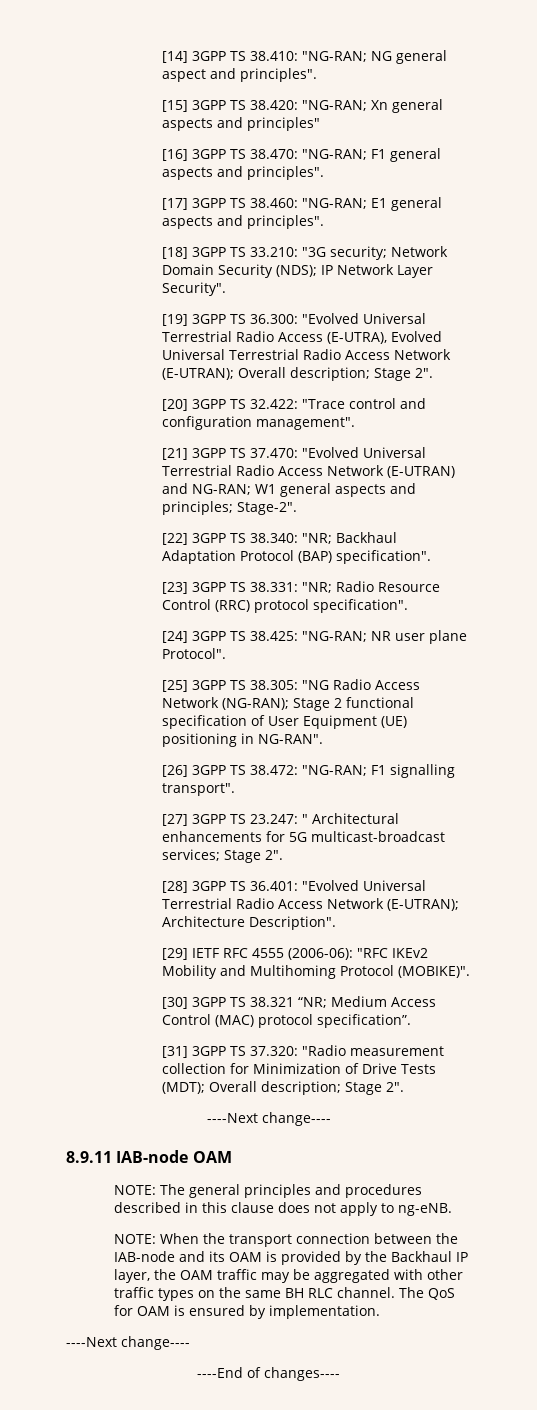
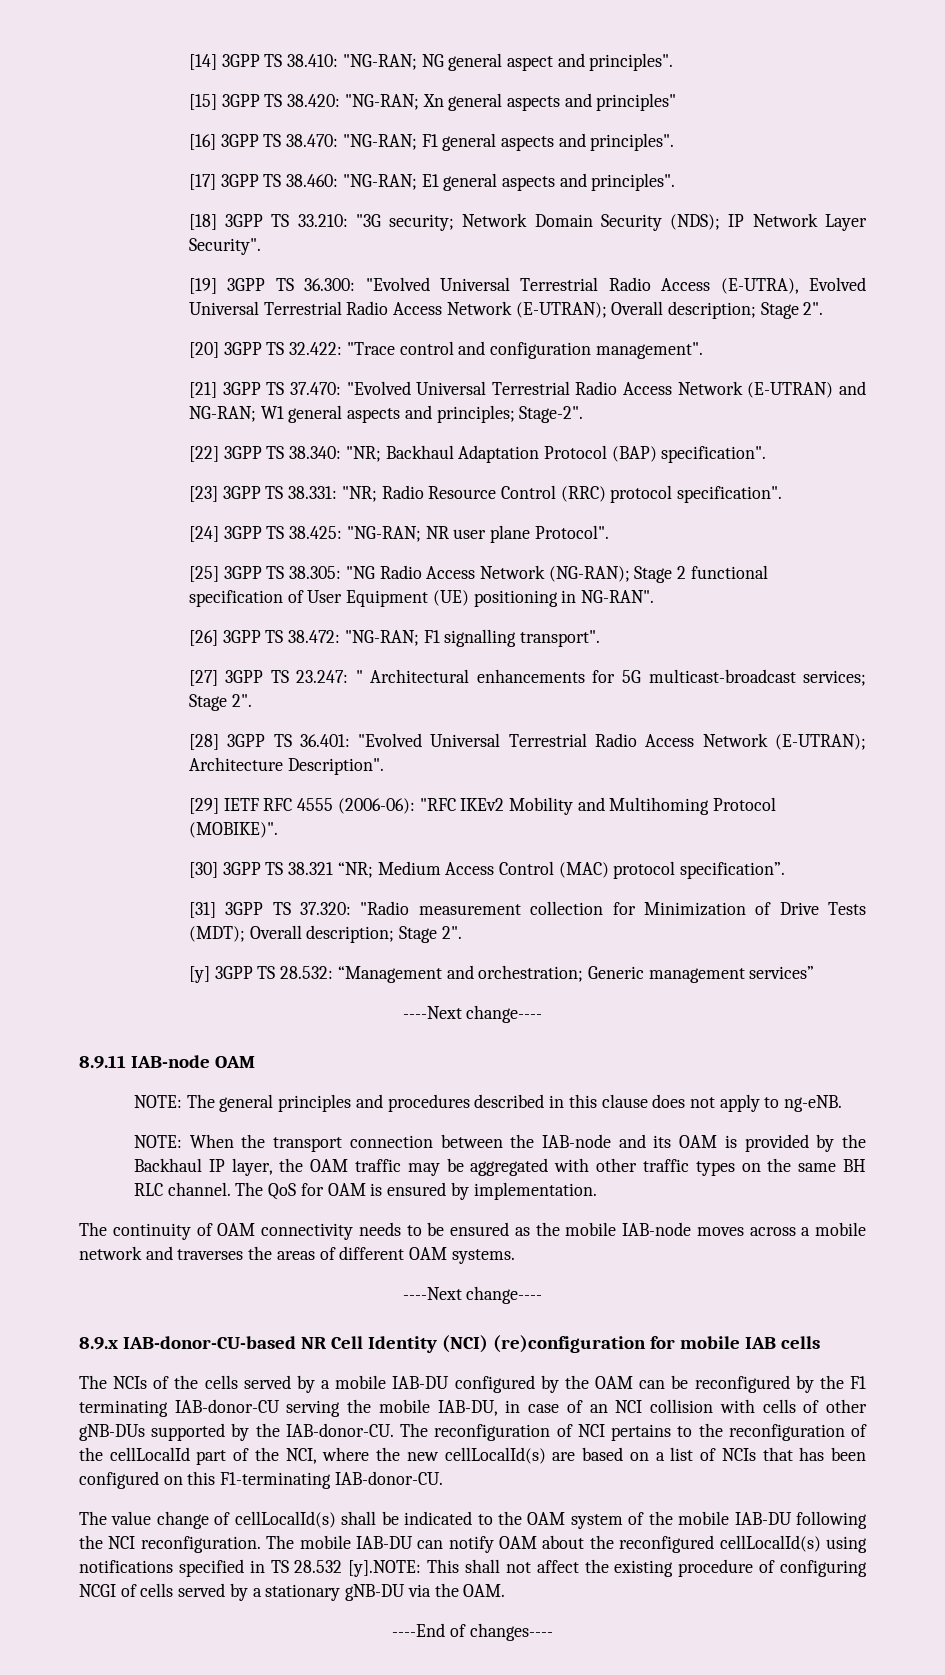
(405, 1087) none -> [188,965,815,983] // [y] 3GPP TS 28.532: “Management and orchestration; Generic management services”
[66,1336,190,1350] ----Next change---- -> [79,1222,866,1240] [79,1246,515,1264] [402,1286,543,1304] [79,1335,820,1353] [79,1375,866,1393] [79,1399,868,1417] [79,1423,868,1441] [79,1447,866,1465] [79,1471,443,1489] [79,1511,867,1529] [79,1535,868,1553] [79,1559,867,1577] [79,1583,506,1601] The continuity of OAM connectivity needs to be ensured as the mobile IAB-node moves across a mobile network and traverses the areas of different OAM systems. // ----Next change---- // 8.9.x IAB-donor-CU-based NR Cell Identity (NCI) (re)configuration for mobile IAB cells // The NCIs of the cells served by a mobile IAB-DU configured by the OAM can be reconfigured by the F1 terminating IAB-donor-CU serving the mobile IAB-DU, in case of an NCI collision with cells of other gNB-DUs supported by the IAB-donor-CU. The reconfiguration of NCI pertains to the reconfiguration of the cellLocalId part of the NCI, where the new cellLocalId(s) are based on a list of NCIs that has been configured on this F1-terminating IAB-donor-CU. // The value change of cellLocalId(s) shall be indicated to the OAM system of the mobile IAB-DU following the NCI reconfiguration. The mobile IAB-DU can notify OAM about the reconfigured cellLocalId(s) using notifications specified in TS 28.532 [y].NOTE: This shall not affect the existing procedure of configuring NCGI of cells served by a stationary gNB-DU via the OAM.

